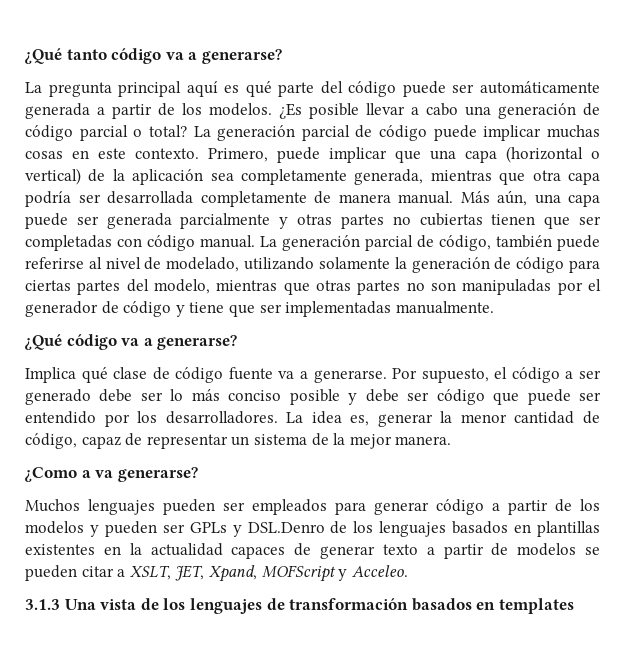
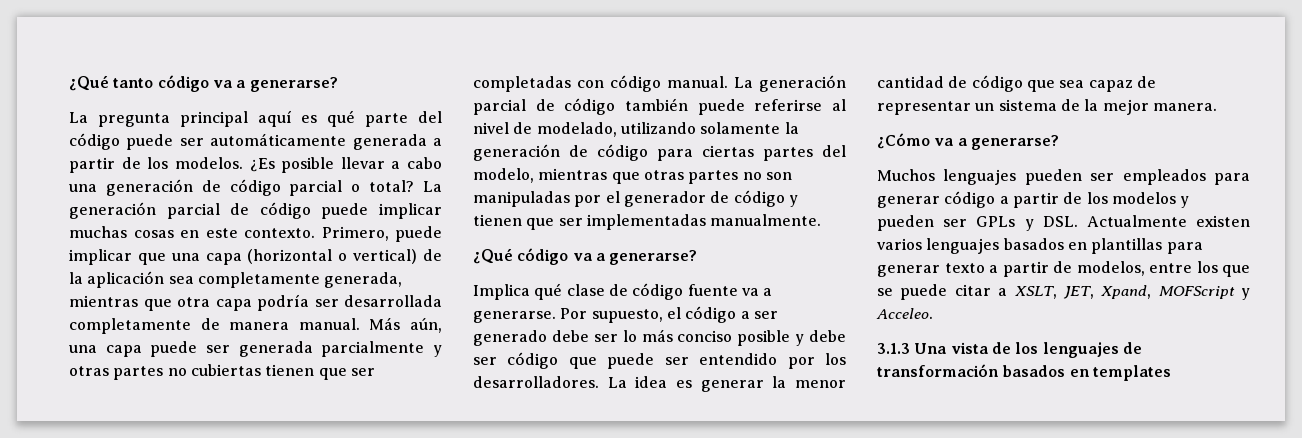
[439,235,491,251] código, -> [564,98,616,115] código
[189,302,225,313] tiene -> [473,214,522,226] tienen
[350,415,370,426] es, -> [676,380,692,388] es
[25,433,77,449] código, -> [971,75,1085,92] código que sea
[25,467,114,482] ¿Como a va -> [877,133,968,149] ¿Cómo va a
[247,521,600,537] [25,543,312,559] DSL.Denro de los lenguajes basados en plantillas existentes en la actualidad capaces de -> [1042,215,1250,227] [877,238,1203,254] DSL. Actualmente existen varios lenguajes basados en plantillas para
[517,543,600,556] [25,565,77,581] modelos se pueden -> [1076,261,1250,277] [877,284,948,300] modelos, entre los que se puede

